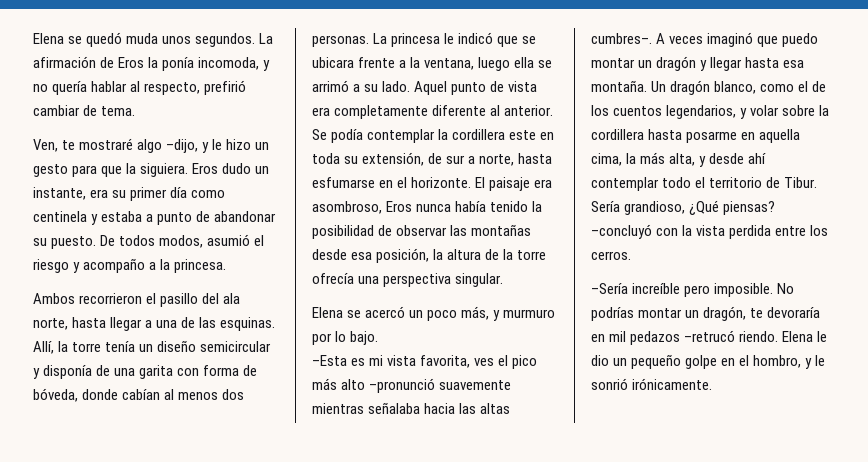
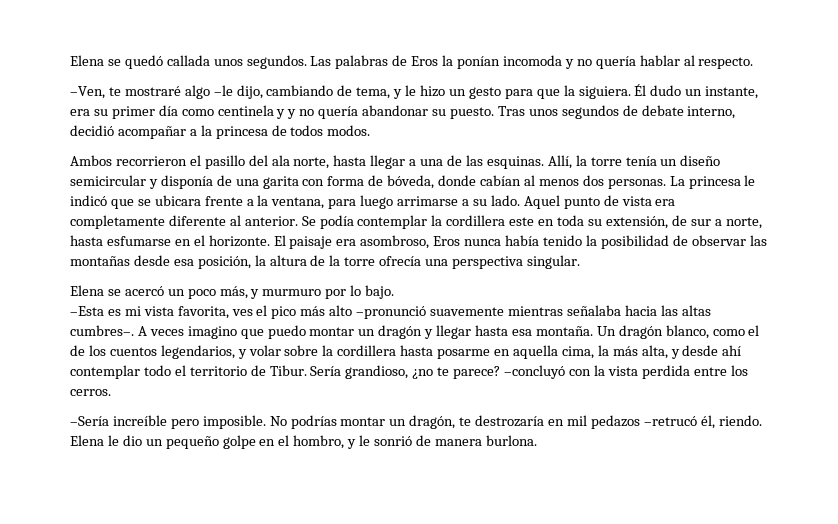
[126,33,159,44] muda -> [166,55,210,66] callada
[259,33,274,44] [33,56,96,68] La afirmación -> [310,55,389,69] Las palabras
[162,57,260,71] ponía incomoda, -> [457,55,562,69] ponían incomoda
[144,80,247,95] [33,105,136,116] [33,138,199,153] respecto, prefirió cambiar de tema. // Ven, te mostraré algo –dijo, -> [698,57,754,69] [70,85,391,99] respecto. // –Ven, te mostraré algo –le dijo, cambiando de tema,
[192,163,219,174] Eros -> [634,84,647,96] Él
[101,211,277,225] [33,234,265,249] [33,258,227,273] estaba a punto de abandonar su puesto. De todos modos, asumió el riesgo y acompaño a la princesa. -> [287,105,736,119] [70,125,371,139] y no quería abandonar su puesto. Tras unos segundos de debate interno, decidió acompañar a la princesa de todos modos.
[478,57,553,71] [312,80,349,92] luego ella se arrimó -> [328,195,459,209] para luego arrimarse
[707,32,754,47] imaginó -> [187,326,237,339] imagino
[689,200,776,215] ¿Qué piensas? -> [412,366,501,379] ¿no te parece?
[767,307,821,318] devoraría -> [475,415,545,427] destrozaría
(736, 336) none -> [700,415,715,429] él,
[632,378,713,390] irónicamente. -> [415,435,537,446] de manera burlona.

